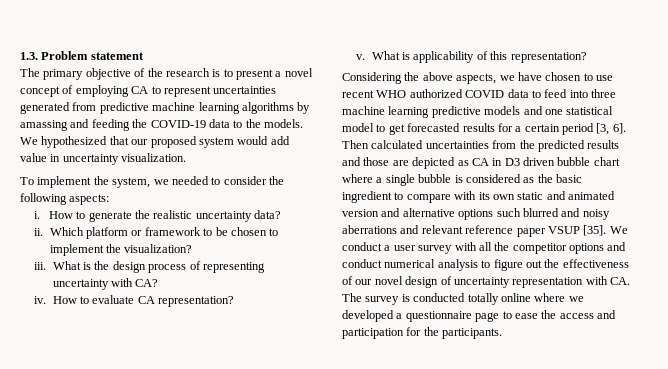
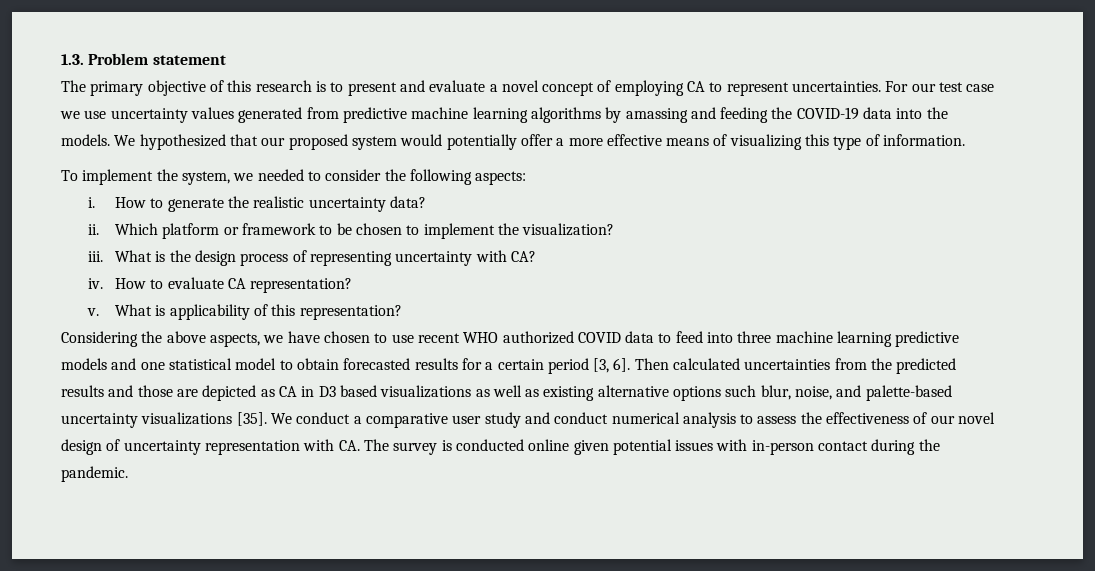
[147,68,163,77] the -> [227,80,252,92] this
(273, 74) none -> [399,80,486,92] and evaluate
[213,86,277,94] uncertainties -> [792,81,995,92] [60,107,234,123] uncertainties. For our test case we use uncertainty values
[233,120,243,128] to -> [896,108,923,119] into
[270,136,290,145] [20,153,187,165] add value in uncertainty visualization. -> [446,134,966,150] potentially offer a more effective means of visualizing this type of information.
[388,124,405,135] get -> [296,358,339,370] obtain
[523,157,620,166] [342,174,582,186] [342,191,615,203] [342,208,610,220] [342,225,628,237] [342,242,604,254] driven bubble chart where a single bubble is considered as the basic ingredient to compare with its own static and animated version and alternative options such blurred and noisy aberrations and relevant reference paper VSUP [35]. We conduct a user survey with all the competitor options -> [339,385,952,401] [61,412,521,428] based visualizations as well as existing alternative options such blur, noise, and palette-based uncertainty visualizations [35]. We conduct a comparative user study
[493,259,542,271] figure out -> [757,416,797,424] assess
[467,293,584,305] [342,310,616,322] [342,327,503,339] totally online where we developed a questionnaire page to ease the access and participation for the participants. -> [528,439,940,455] [61,466,128,482] online given potential issues with in-person contact during the pandemic.

